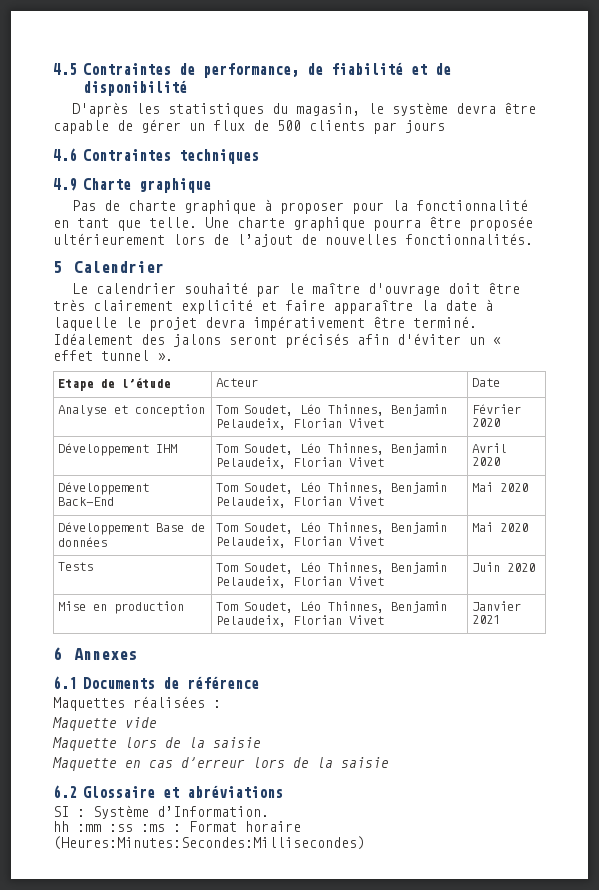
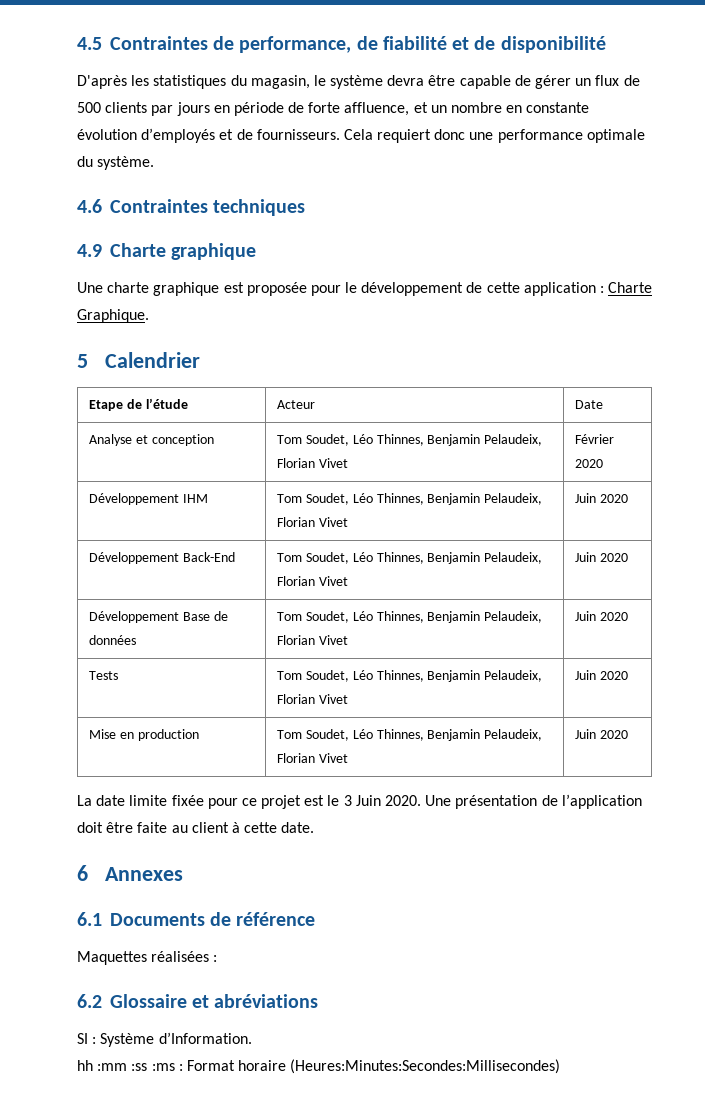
(445, 126) none -> [213,102,590,116] [77,128,645,143] [77,156,155,170] en période de forte affluence, et un nombre en constante évolution d’employés et de fournisseurs. Cela requiert donc une performance optimale du système.
[71,199,528,214] [53,216,533,231] [53,233,533,247] [53,261,164,273] [71,282,520,297] [53,299,493,314] [53,316,477,331] [53,333,501,348] [53,350,173,361] Pas de charte graphique à proposer pour la fonctionnalité en tant que telle. Une charte graphique pourra être proposée ultérieurement lors de l’ajout de nouvelles fonctionnalités. // 5 Calendrier // Le calendrier souhaité par le maître d'ouvrage doit être très clairement explicité et faire apparaître la date à laquelle le projet devra impérativement être terminé. Idéalement des jalons seront précisés afin d'éviter un « effet tunnel ». -> [77,282,653,296] [77,309,149,323] [77,352,200,368] Une charte graphique est proposée pour le développement de cette application : Charte Graphique. // 5 Calendrier
[472,443,508,453] Avril -> [575,493,597,503] Juin
[472,482,494,492] Mai -> [575,552,597,562] Juin
[472,522,494,532] Mai -> [575,611,597,621] Juin
[472,601,522,611] [472,615,501,624] Janvier 2021 -> [575,729,629,739] [77,794,642,809] [77,822,315,833] Juin 2020 // La date limite fixée pour ce projet est le 3 Juin 2020. Une présentation de l’application doit être faite au client à cette date.
[52,717,157,731] [52,737,261,751] [52,757,389,771] // Maquette vide // Maquette lors de la saisie // Maquette en cas d’erreur lors de la saisie -> (218, 958) none

